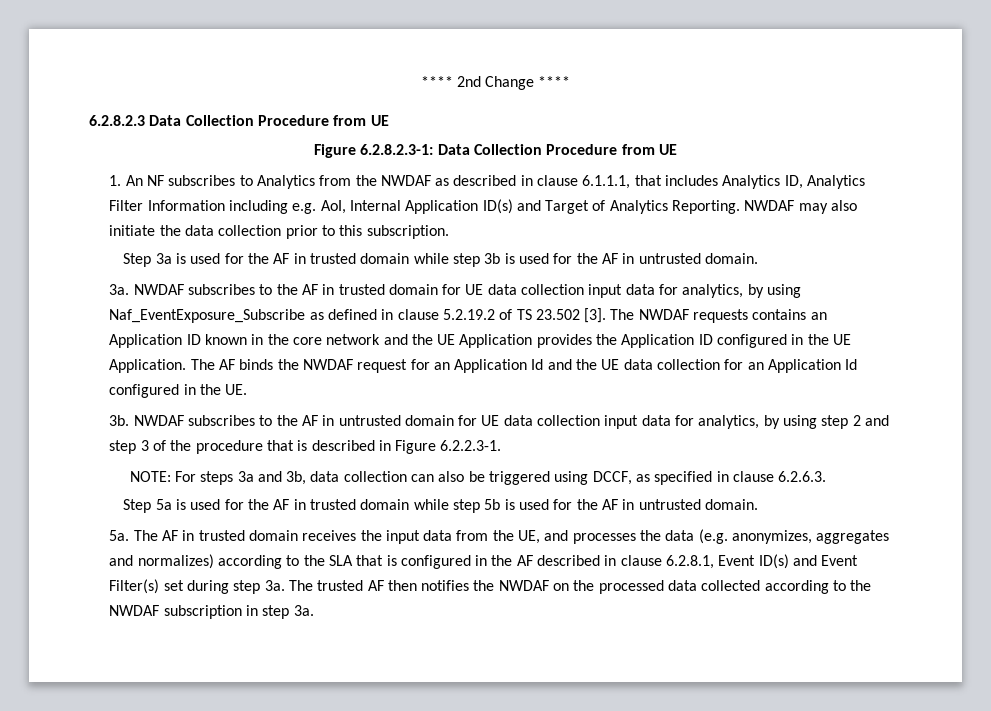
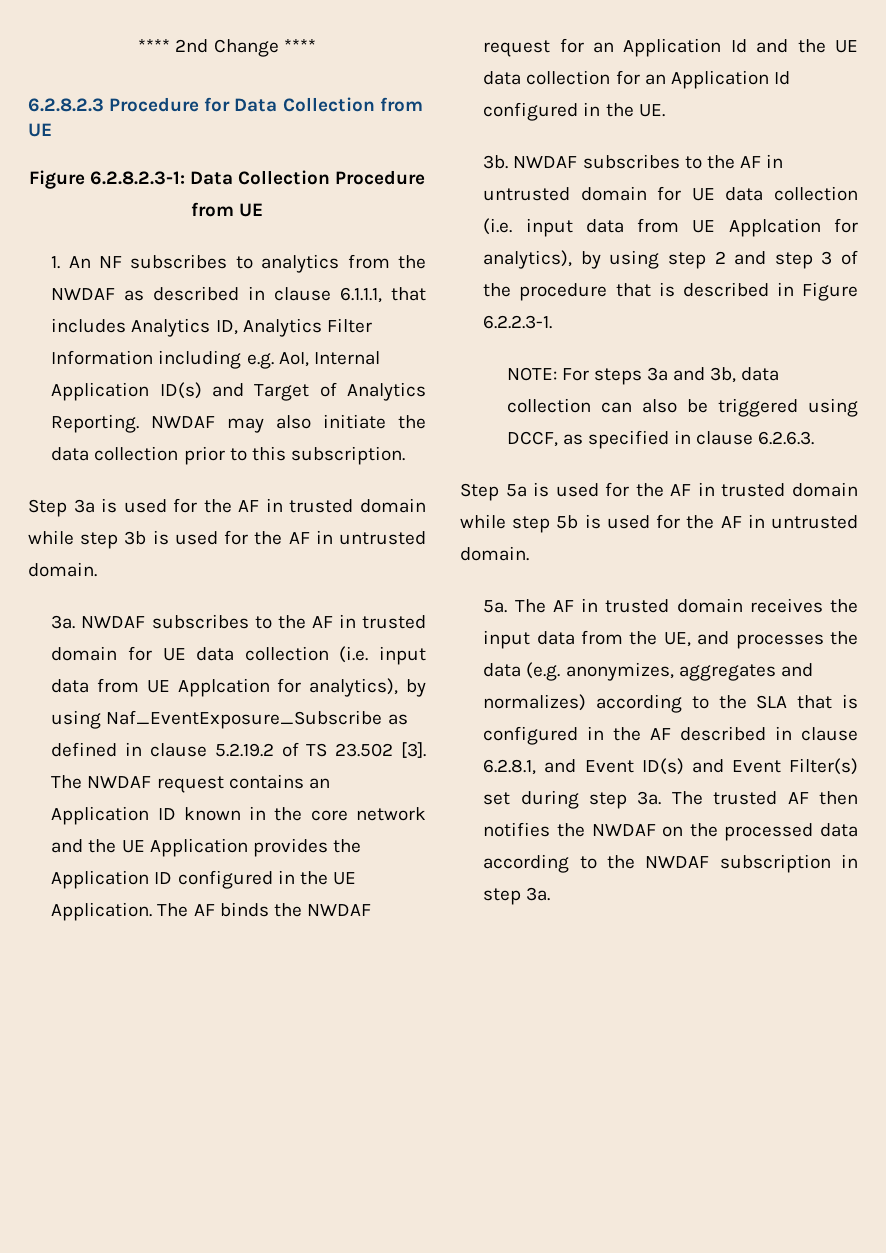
[149,115,329,126] Data Collection Procedure -> [109,97,375,112] Procedure for Data Collection
[256,175,315,189] Analytics -> [261,254,340,273] analytics
[588,284,744,298] input data for analytics, -> [339,646,426,665] [51,678,399,697] (i.e. input data from UE Applcation for analytics),
[693,309,749,323] requests -> [156,776,224,793] request
[604,415,760,429] input data for analytics, -> [483,218,858,237] [483,250,573,269] (i.e. input data from UE Applcation for analytics),
(715, 562) none -> [544,759,577,773] and
[701,580,761,591] collected -> (858, 830) none

